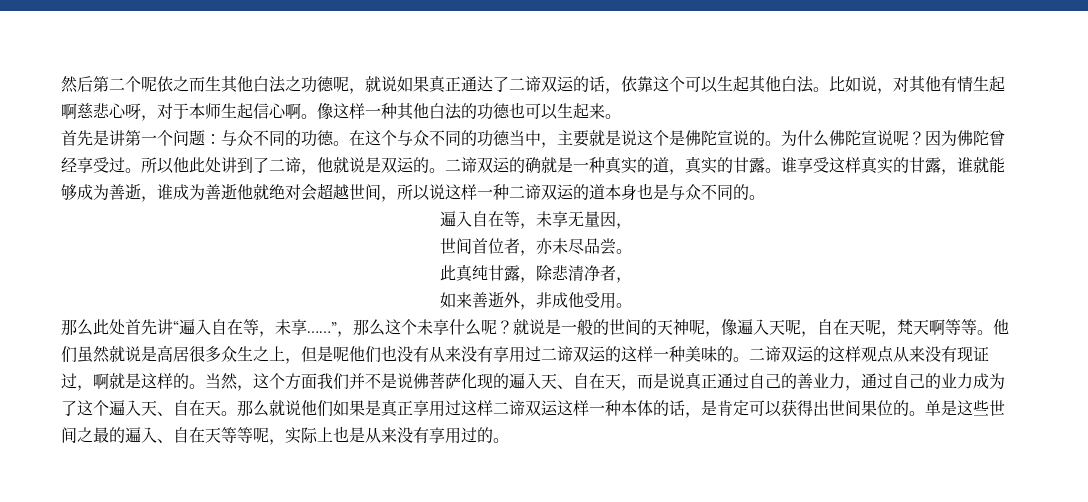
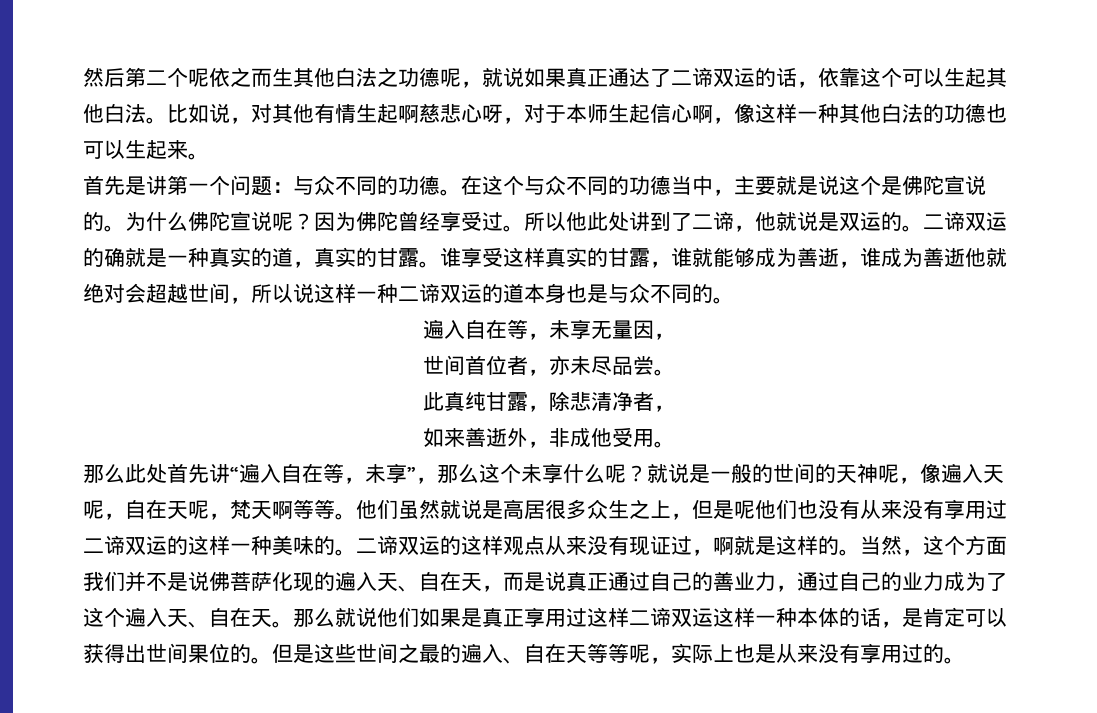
[301,114,317,119] 。 -> [713,117,734,124] ，
[307,322,337,333] ……” -> [407,467,416,481] ”
[925,400,941,416] 单 -> [272,644,293,663] 但

